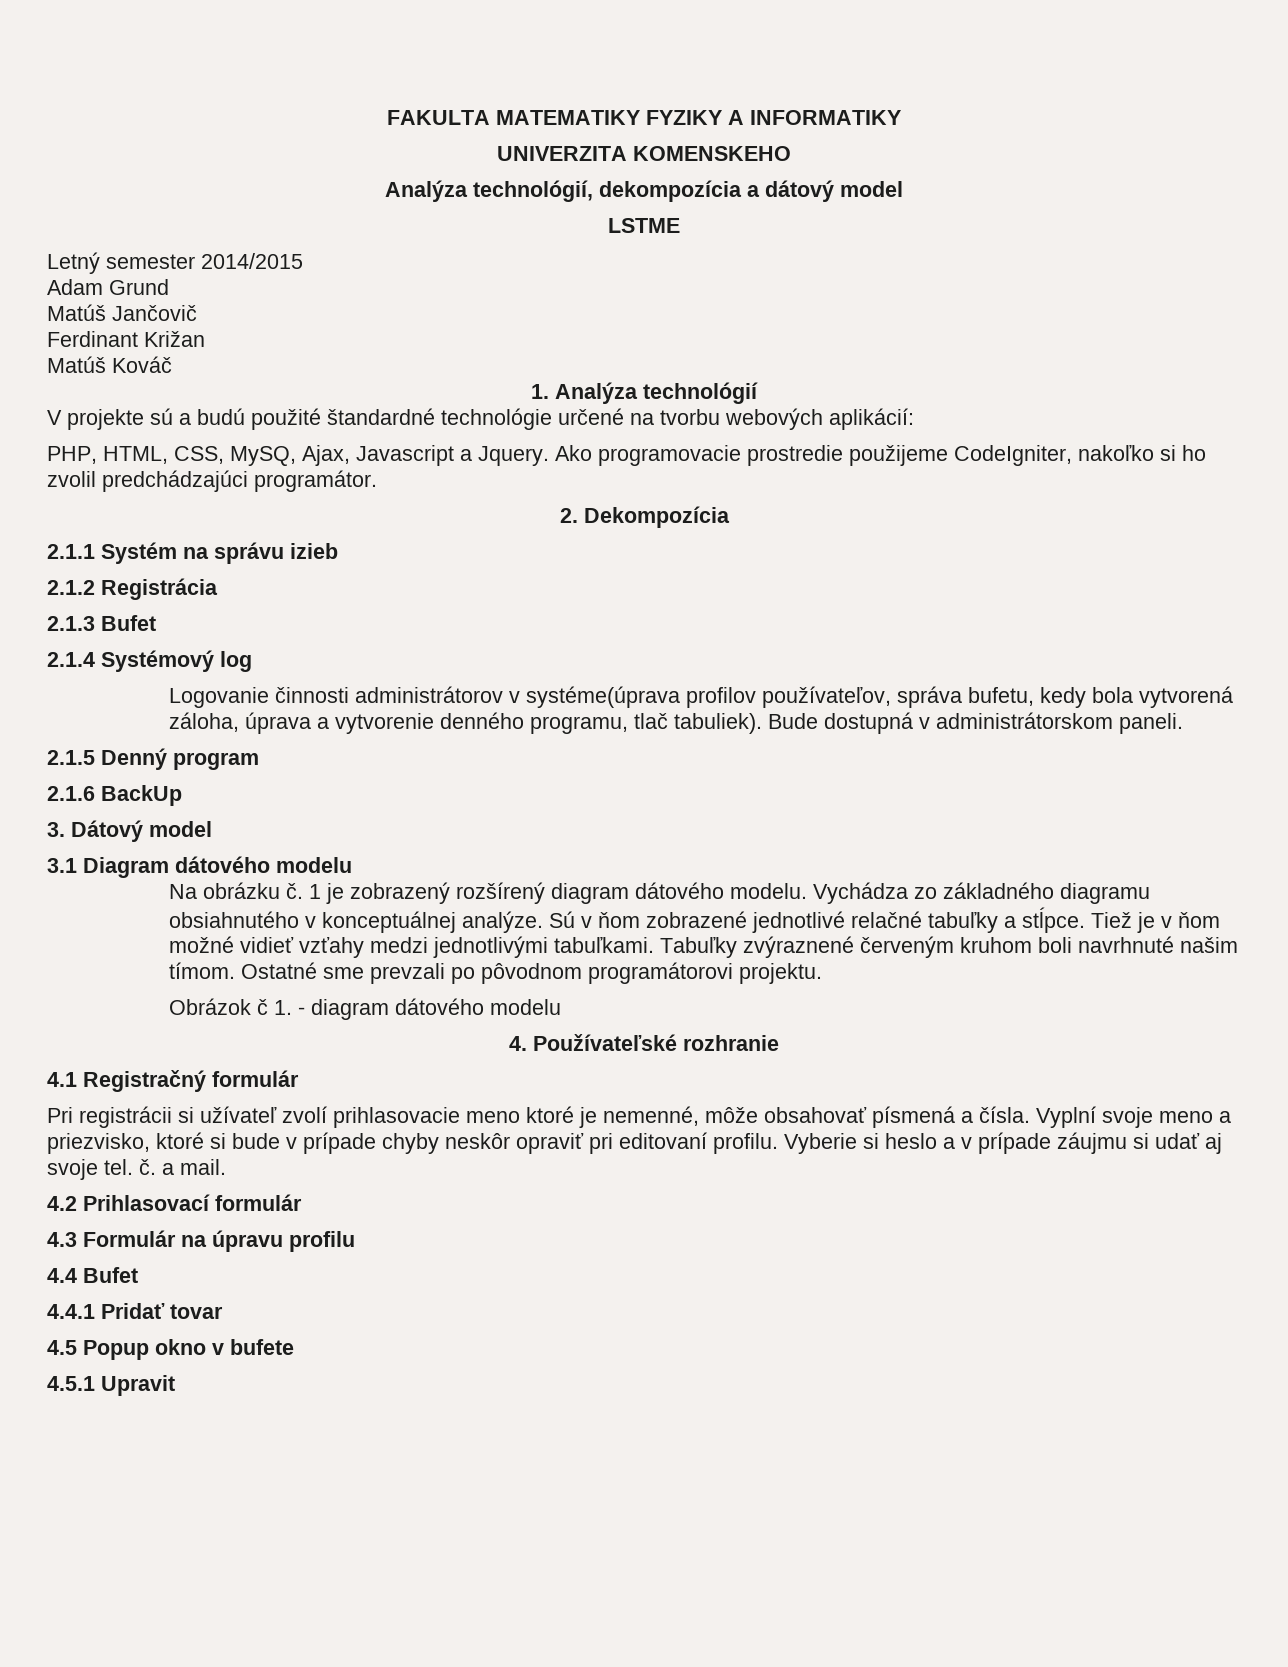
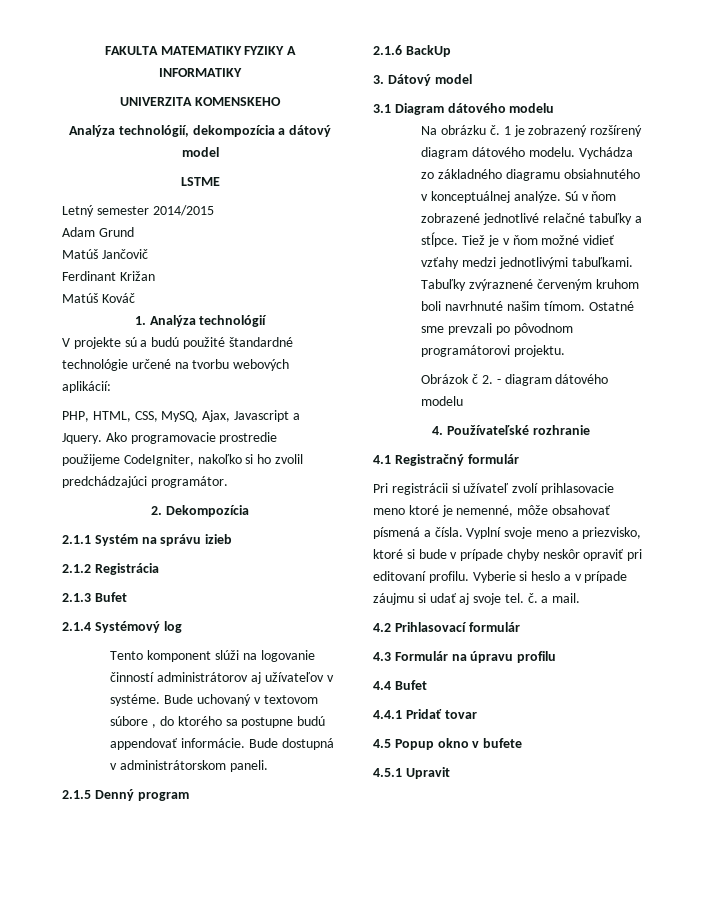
[169,686,1234,708] [169,712,763,734] Logovanie činnosti administrátorov v systéme(úprava profilov používateľov, správa bufetu, kedy bola vytvorená záloha, úprava a vytvorenie denného programu, tlač tabuliek). -> [110,650,315,662] [110,672,334,684] [110,694,318,706] [110,716,326,728] [110,738,246,750] Tento komponent slúži na logovanie činností administrátorov aj užívateľov v systéme. Bude uchovaný v textovom súbore , do ktorého sa postupne budú appendovať informácie.
[274,1000,293,1015] 1. -> [481,375,493,384] 2.

